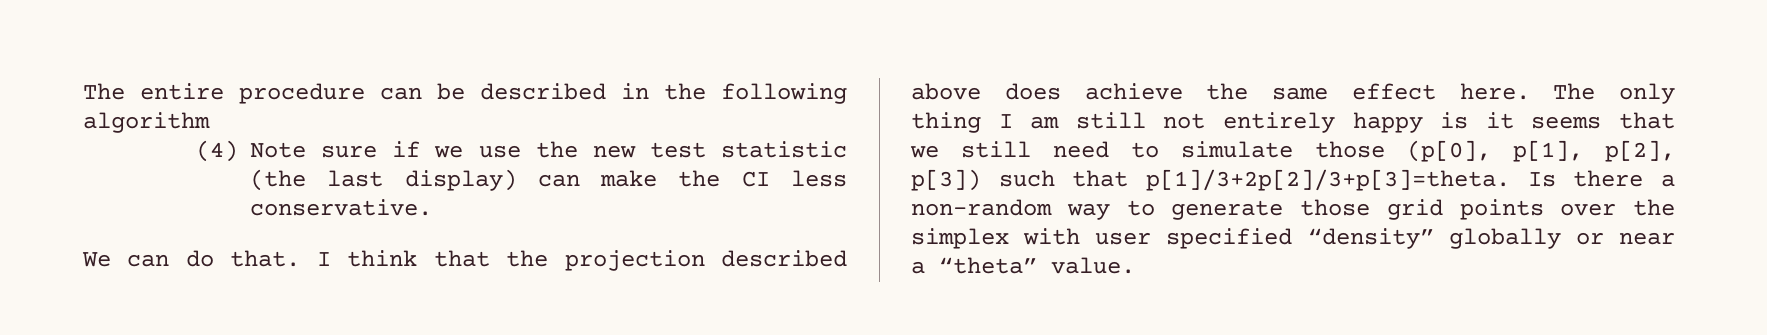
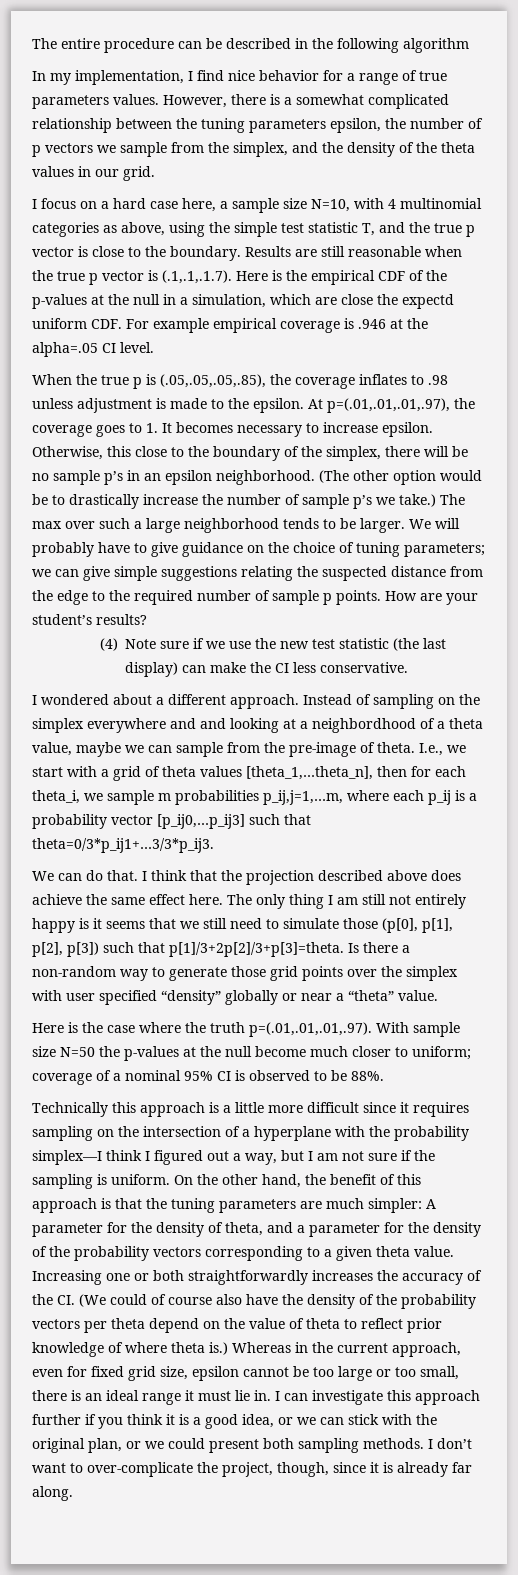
(210, 122) none -> [32,70,447,85] [32,94,449,109] [32,118,483,133] [32,142,475,157] [32,166,155,181] [32,198,482,213] [32,222,475,237] [32,246,462,261] [32,270,447,285] [32,294,454,309] [32,318,428,333] [32,342,154,357] [32,374,448,389] [32,398,475,413] [32,422,433,437] [32,446,468,461] [32,470,482,485] [32,494,465,509] [32,518,460,533] [32,542,485,557] [32,566,483,581] [32,590,478,605] [32,614,147,625] // In my implementation, I find nice behavior for a range of true parameters values. However, there is a somewhat complicated relationship between the tuning parameters epsilon, the number of p vectors we sample from the simplex, and the density of the theta values in our grid. // I focus on a hard case here, a sample size N=10, with 4 multinomial categories as above, using the simple test statistic T, and the true p vector is close to the boundary. Results are still reasonable when the true p vector is (.1,.1,.1.7). Here is the empirical CDF of the p-values at the null in a simulation, which are close the expectd uniform CDF. For example empirical coverage is .946 at the alpha=.05 CI level. // When the true p is (.05,.05,.05,.85), the coverage inflates to .98 unless adjustment is made to the epsilon. At p=(.01,.01,.01,.97), the coverage goes to 1. It becomes necessary to increase epsilon. Otherwise, this close to the boundary of the simplex, there will be no sample p’s in an epsilon neighborhood. (The other option would be to drastically increase the number of sample p’s we take.) The max over such a large neighborhood tends to be larger. We will probably have to give guidance on the choice of tuning parameters; we can give simple suggestions relating the suspected distance from the edge to the required number of sample p points. How are your student’s results?
(433, 207) none -> [32,694,480,709] [32,718,483,733] [32,742,466,757] [32,766,466,781] [32,790,477,805] [32,814,311,829] [32,838,214,853] // I wondered about a different approach. Instead of sampling on the simplex everywhere and and looking at a neighbordhood of a theta value, maybe we can sample from the pre-image of theta. I.e., we start with a grid of theta values [theta_1,…theta_n], then for each theta_i, we sample m probabilities p_ij,j=1,…m, where each p_ij is a probability vector [p_ij0,…p_ij3] such that theta=0/3*p_ij1+…3/3*p_ij3.
(1135, 265) none -> [32,1022,460,1037] [32,1046,471,1061] [32,1070,384,1085] [32,1102,469,1117] [32,1126,469,1141] [32,1150,435,1165] [32,1174,421,1189] [32,1198,436,1213] [32,1222,481,1237] [32,1246,454,1261] [32,1270,482,1285] [32,1294,476,1309] [32,1318,442,1333] [32,1342,461,1357] [32,1366,459,1381] [32,1390,480,1405] [32,1414,437,1429] [32,1438,472,1453] [32,1462,472,1477] [32,1486,73,1501] // Here is the case where the truth p=(.01,.01,.01,.97). With sample size N=50 the p-values at the null become much closer to uniform; coverage of a nominal 95% CI is observed to be 88%. // Technically this approach is a little more difficult since it requires sampling on the intersection of a hyperplane with the probability simplex—I think I figured out a way, but I am not sure if the sampling is uniform. On the other hand, the benefit of this approach is that the tuning parameters are much simpler: A parameter for the density of theta, and a parameter for the density of the probability vectors corresponding to a given theta value. Increasing one or both straightforwardly increases the accuracy of the CI. (We could of course also have the density of the probability vectors per theta depend on the value of theta to reflect prior knowledge of where theta is.) Whereas in the current approach, even for fixed grid size, epsilon cannot be too large or too small, there is an ideal range it must lie in. I can investigate this approach further if you think it is a good idea, or we can stick with the original plan, or we could present both sampling methods. I don’t want to over-complicate the project, though, since it is already far along.

